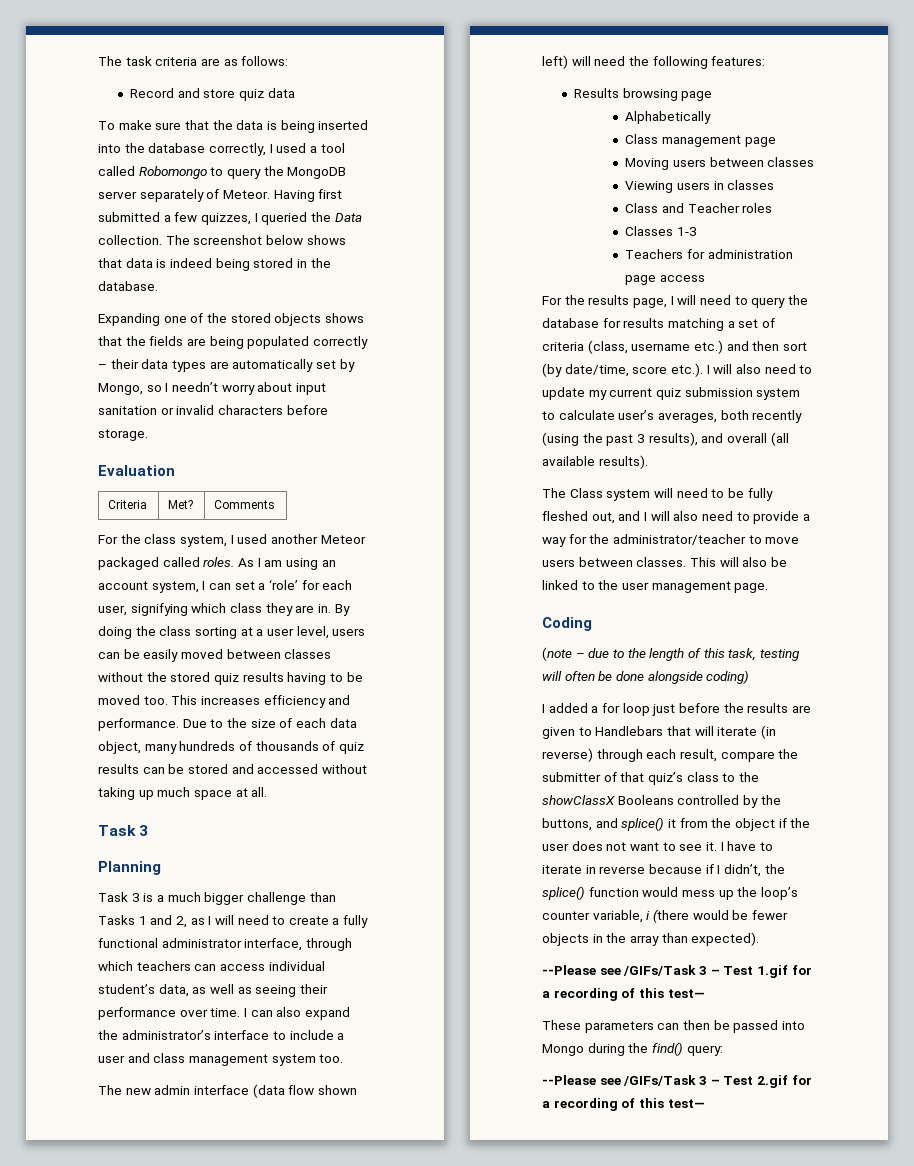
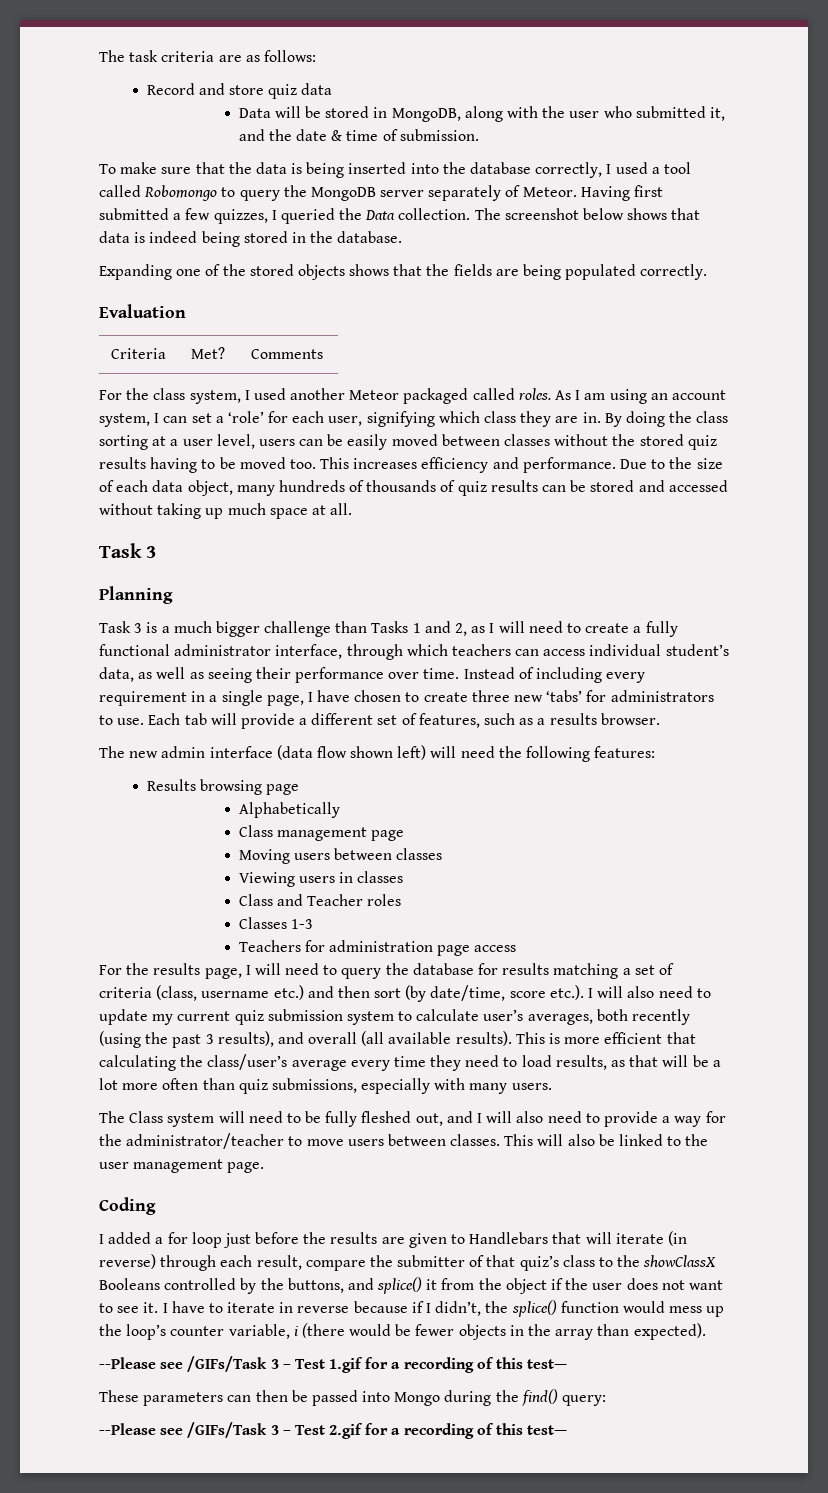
(295, 93) none -> [238,106,725,122] [238,129,479,141] // Data will be stored in MongoDB, along with the user who submitted it, and the date & time of submission.
[312,336,368,349] [98,359,355,372] [98,382,326,395] [98,405,328,415] [98,429,148,441] correctly – their data types are automatically set by Mongo, so I needn’t worry about input sanitation or invalid characters before storage. -> [640,264,708,280] correctly.
[243,1007,350,1020] [98,1030,345,1040] [98,1053,344,1066] I can also expand the administrator’s interface to include a user and class management system too. -> [463,667,646,683] [99,690,714,706] [99,713,660,729] Instead of including every requirement in a single page, I have chosen to create three new ‘tabs’ for administrators to use. Each tab will provide a different set of features, such as a results browser.
(648, 462) none -> [515,1032,696,1044] [99,1054,721,1071] [99,1078,552,1094] This is more efficient that calculating the class/user’s average every time they need to load results, as that will be a lot more often than quiz submissions, especially with many users.
[542,647,799,661] [542,670,750,684] // (note – due to the length of this task, testing will often be done alongside coding) -> (156, 1206) none

